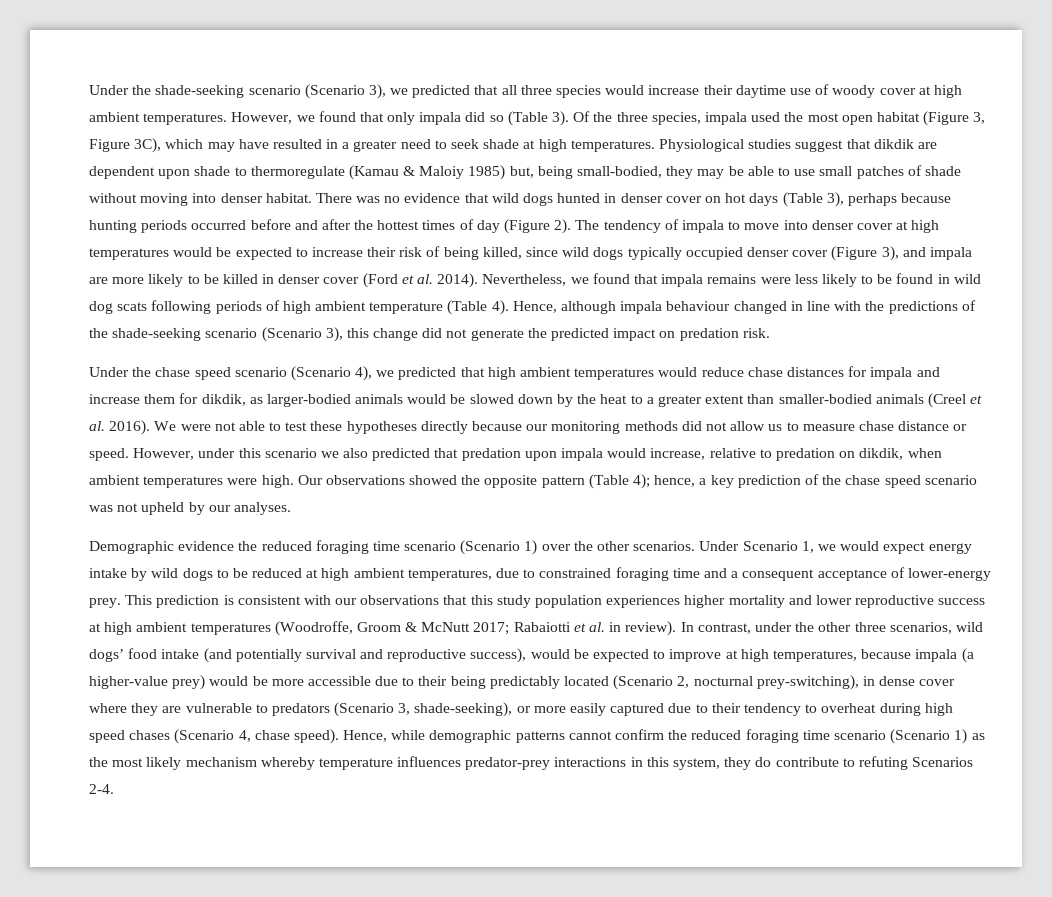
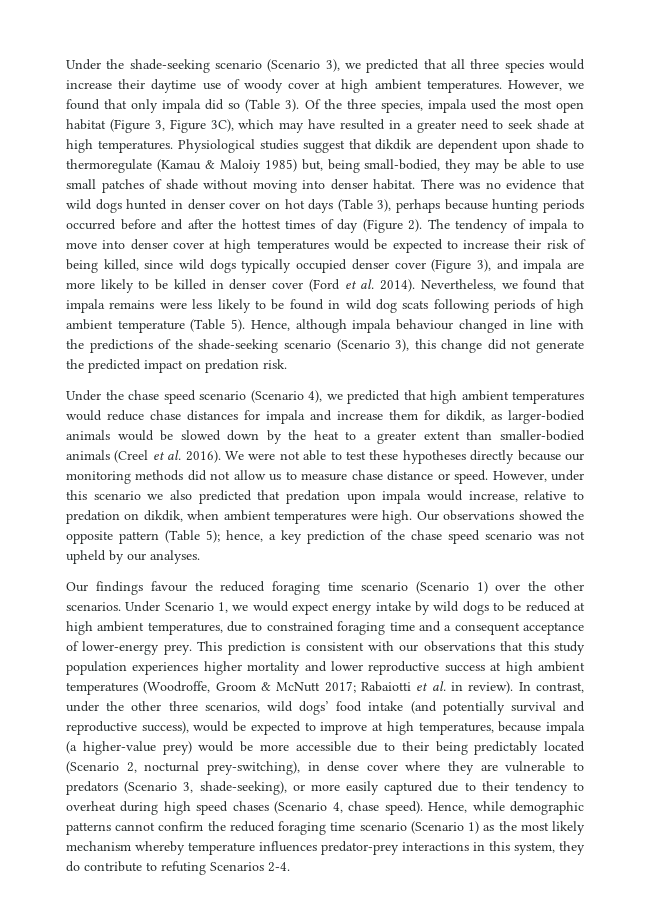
[491,300,509,315] 4). -> [231,319,246,332] 5).
[633,474,651,489] 4); -> [205,530,220,543] 5);
[89,541,235,554] Demographic evidence -> [66,581,187,595] Our findings favour

